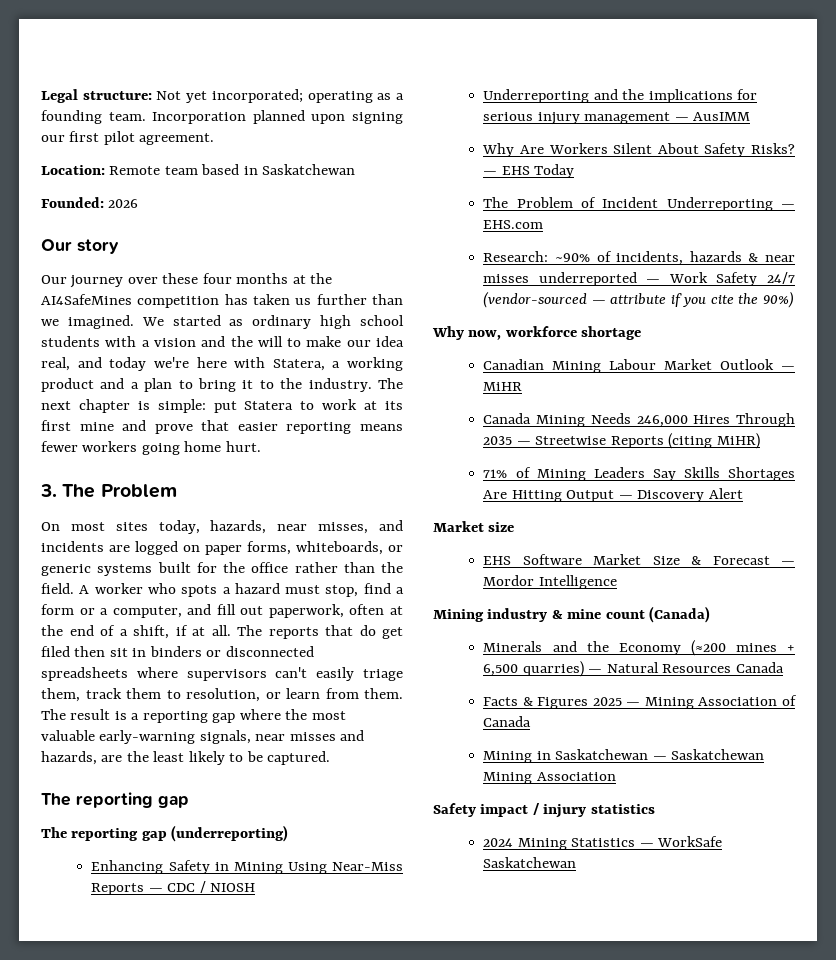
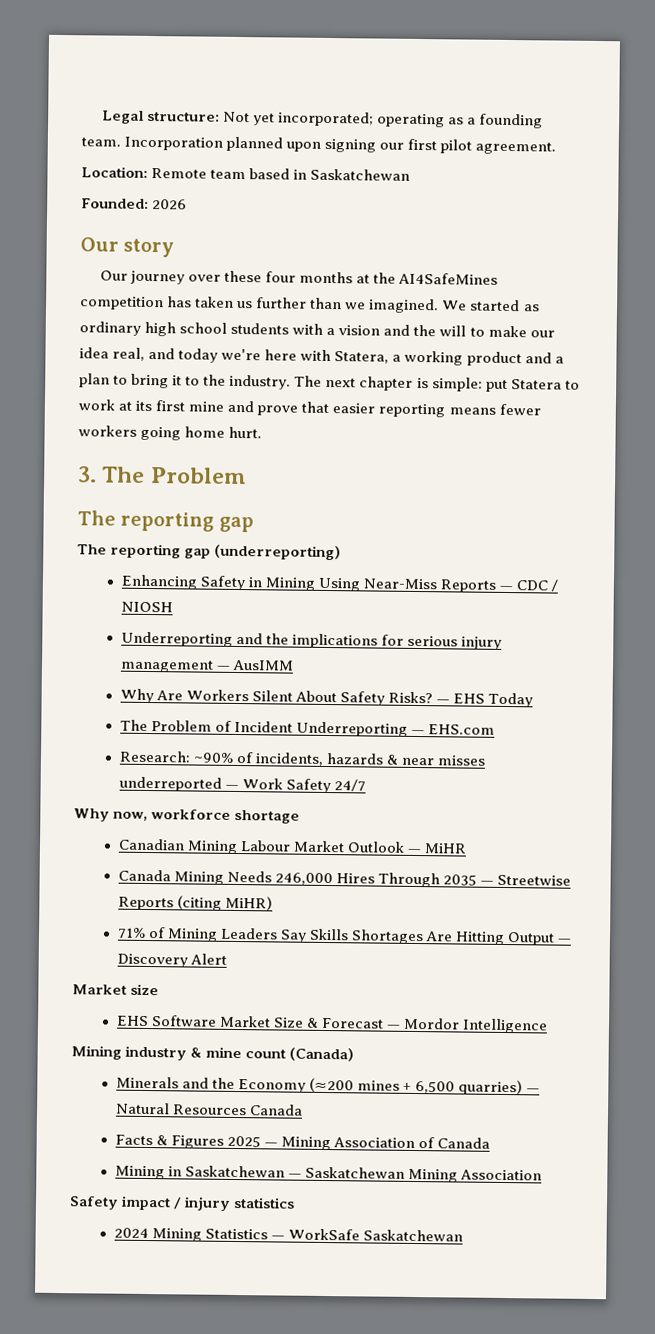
[41,520,403,534] [41,541,403,555] [41,562,403,576] [41,583,405,597] [41,604,404,618] [41,625,403,639] [41,646,314,657] [41,667,404,681] [41,688,403,702] [41,709,346,723] [41,730,365,744] [41,751,331,765] // On most sites today, hazards, near misses, and incidents are logged on paper forms, whiteboards, or generic systems built for the office rather than the field. A worker who spots a hazard must stop, find a form or a computer, and fill out paperwork, often at the end of a shift, if at all. The reports that do get filed then sit in binders or disconnected spreadsheets where supervisors can't easily triage them, track them to resolution, or learn from them. The result is a reporting gap where the most valuable early-warning signals, near misses and hazards, are the least likely to be captured. -> (247, 476) none
[483,291,794,308] (vendor-sourced — attribute if you cite the 90%) -> (366, 785) none

